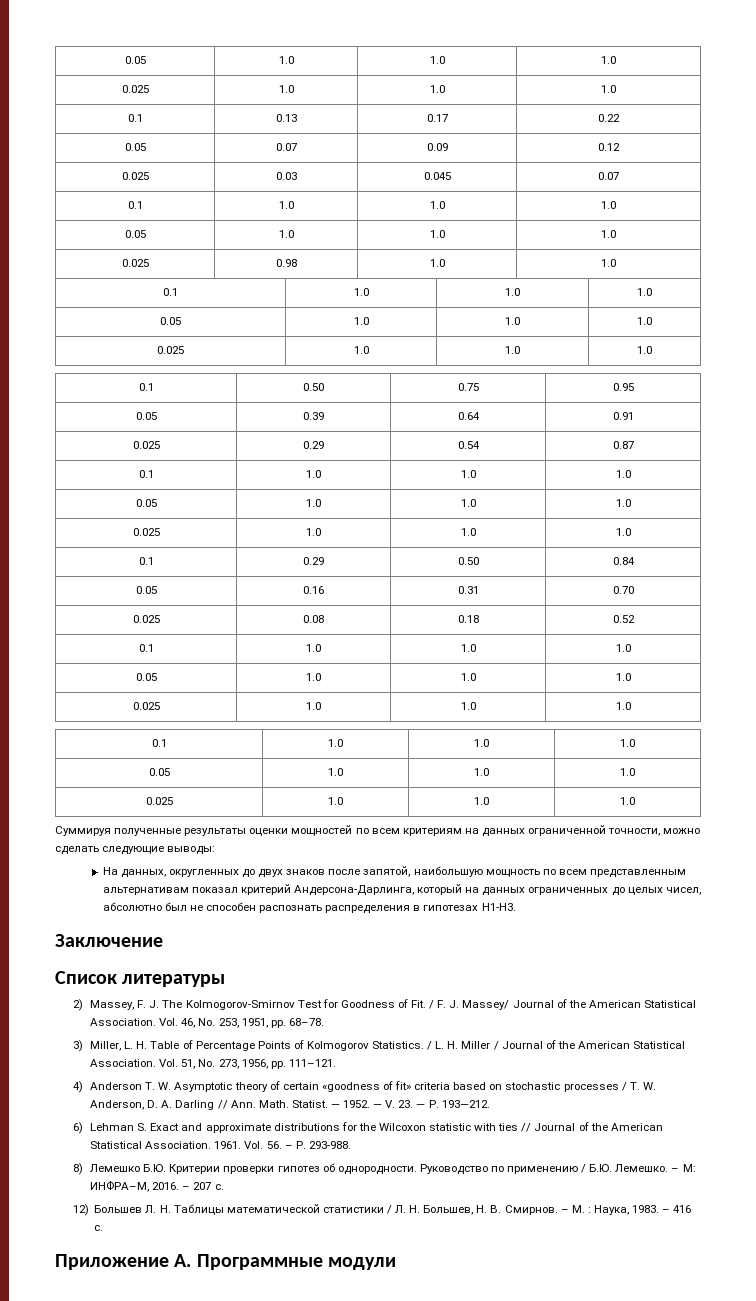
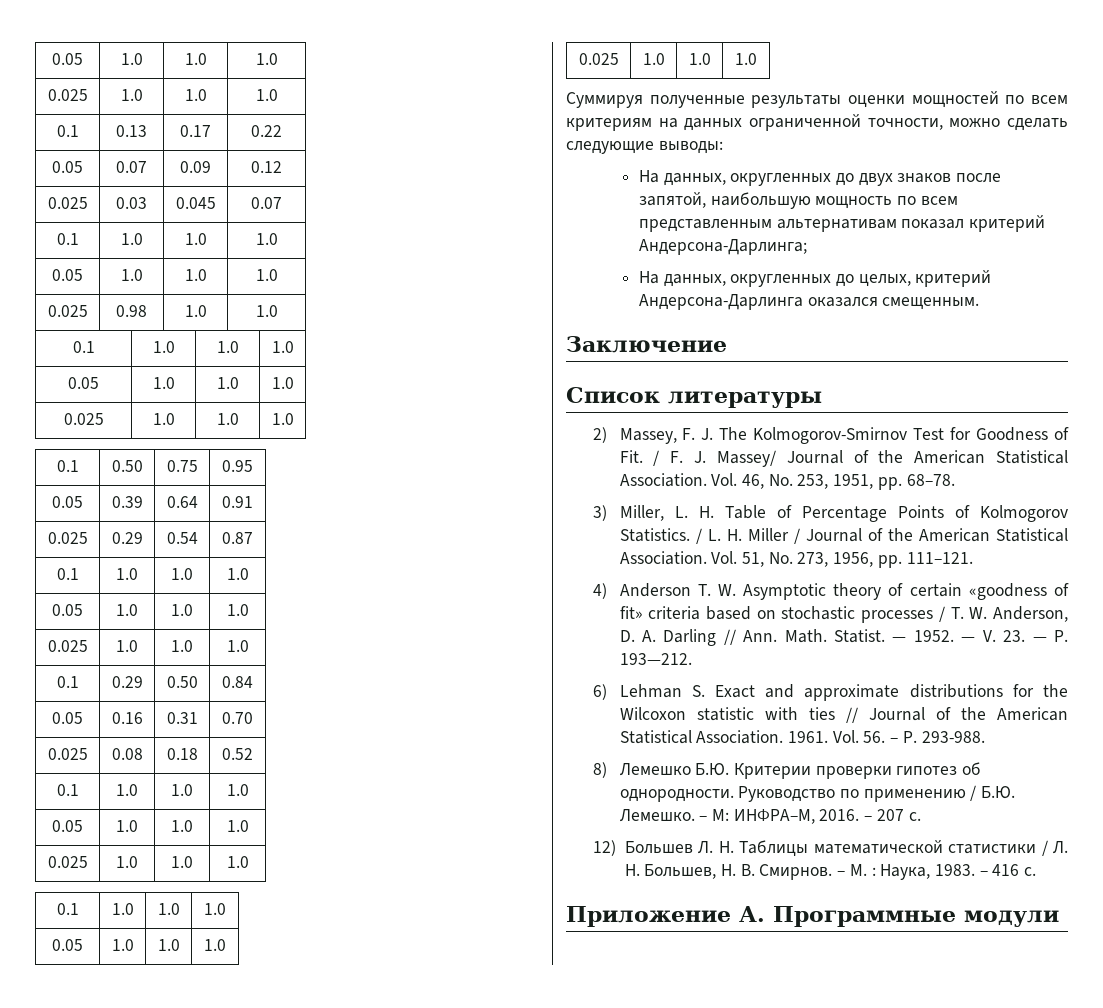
[294,884,701,896] [102,902,516,914] Андерсона-Дарлинга, который на данных ограниченных до целых чисел, абсолютно был не способен распознать распределения в гипотезах H1-H3. -> [638,239,807,255] [638,270,992,287] [638,294,980,310] Андерсона-Дарлинга; // На данных, округленных до целых, критерий Андерсона-Дарлинга оказался смещенным.

